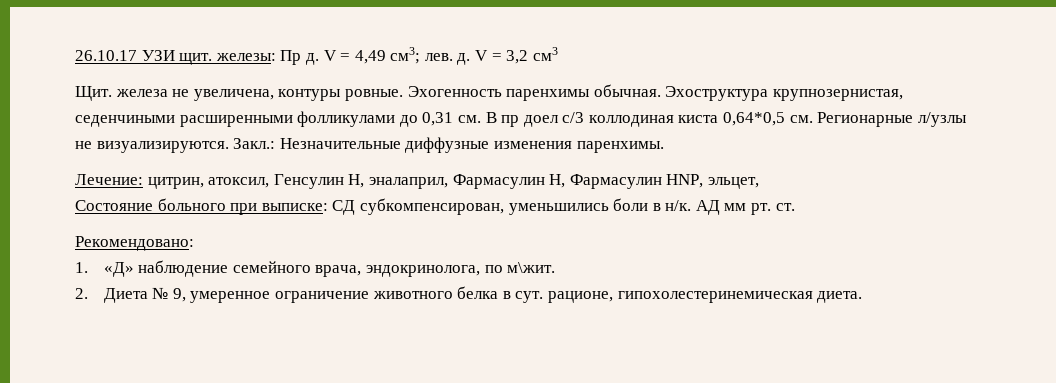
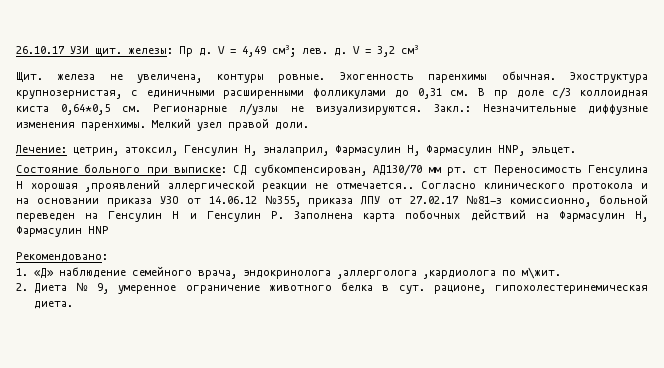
[75,115,175,127] седенчиными -> [130,90,215,98] с единичными
[523,112,674,127] доел с/3 коллодиная -> [516,87,648,99] доле с/3 коллоидная
(664, 147) none -> [152,118,309,131] Мелкий узел правой доли.
[147,177,204,189] цитрин, -> [73,147,119,156] цетрин,
[707,177,759,189] эльцет, -> [531,147,576,155] эльцет.
[508,198,795,215] уменьшились боли в н/к. АД мм рт. ст. -> [373,164,649,176] [16,179,649,192] [16,194,648,207] [16,209,648,222] [16,226,109,237] АД130/70 мм рт. ст Переносимость Генсулина Н хорошая ,проявлений аллергической реакции не отмечается.. Согласно клинического протокола и на основании приказа УЗО от 14.06.12 №355, приказа ЛПУ от 27.02.17 №81-з комиссионно, больной переведен на Генсулин Н и Генсулин Р. Заполнена карта побочных действий на Фармасулин Н, Фармасулин НNP
[365,265,480,277] эндокринолога, -> [242,270,496,279] эндокринолога ,аллерголога ,кардиолога

